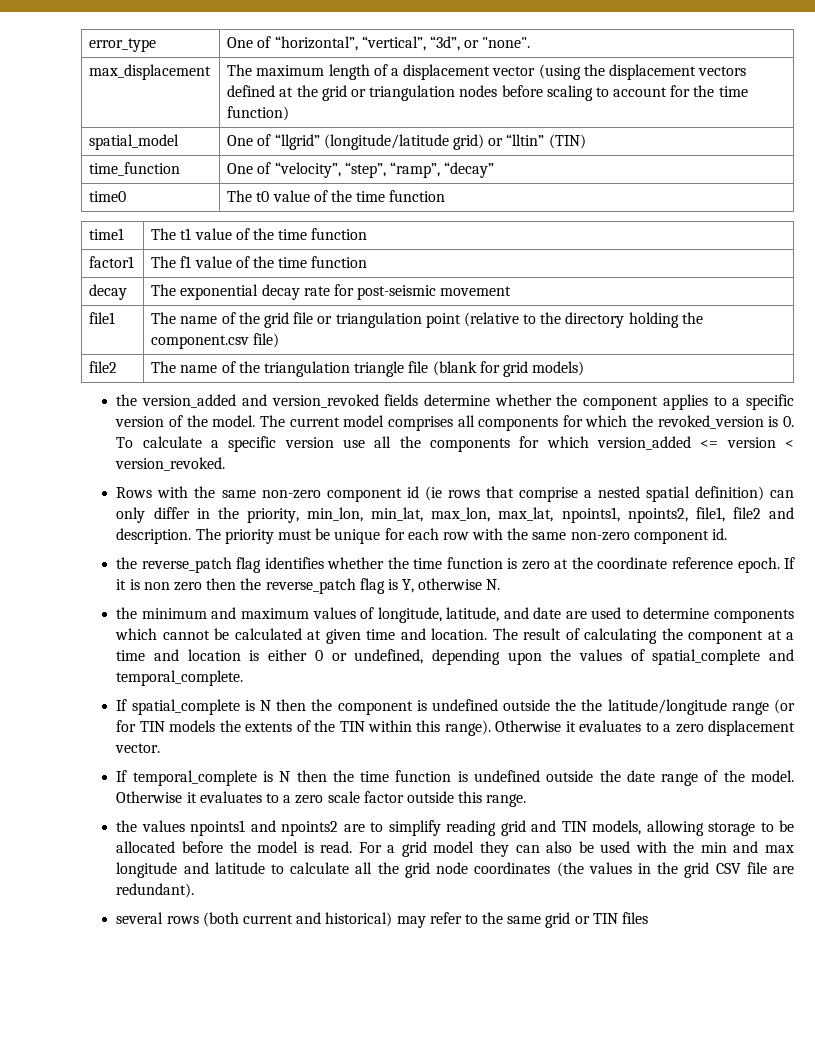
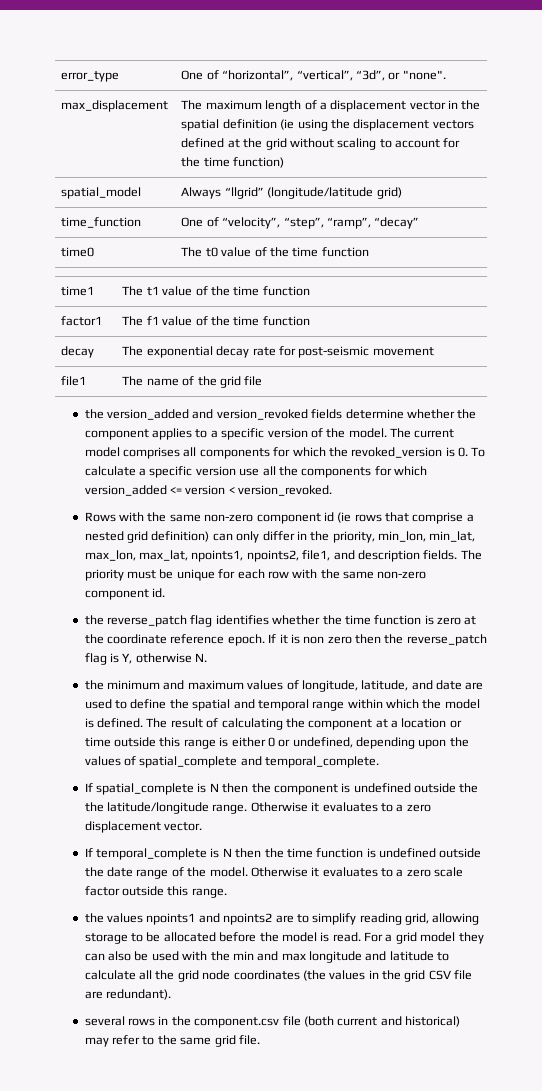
[538,64,581,80] (using -> [448,100,481,110] [181,119,328,131] in the spatial definition (ie using
[351,85,543,101] or triangulation nodes before -> [289,138,334,148] without
[227,134,272,146] One of -> [181,187,222,199] Always
[488,134,586,149] or “lltin” (TIN) -> (402, 193) none
[317,312,703,328] [151,333,280,349] [89,361,118,373] [151,361,585,377] or triangulation point (relative to the directory holding the component.csv file) // file2 | The name of the triangulation triangle file (blank for grid models) -> (263, 381) none
[645,486,690,502] spatial -> [127,531,149,543] grid
[732,507,795,519] [116,528,192,544] file2 and description. -> [333,550,458,562] and description fields.
[643,607,794,623] [115,628,488,644] determine components which cannot be calculated at given time and location. -> [130,699,480,711] [84,718,144,728] define the spatial and temporal range within which the model is defined.
[116,649,241,661] time and location -> [401,718,462,728] [84,737,216,749] location or time outside this range
[731,699,795,715] [116,720,491,736] range (or for TIN models the extents of the TIN within this range). -> [212,804,248,814] range.
[500,820,642,836] grid and TIN models, -> [405,913,430,925] grid,
(199, 920) none -> [158,1016,301,1028] in the component.csv file
[574,912,648,924] or TIN files -> [238,1035,260,1045] file.

